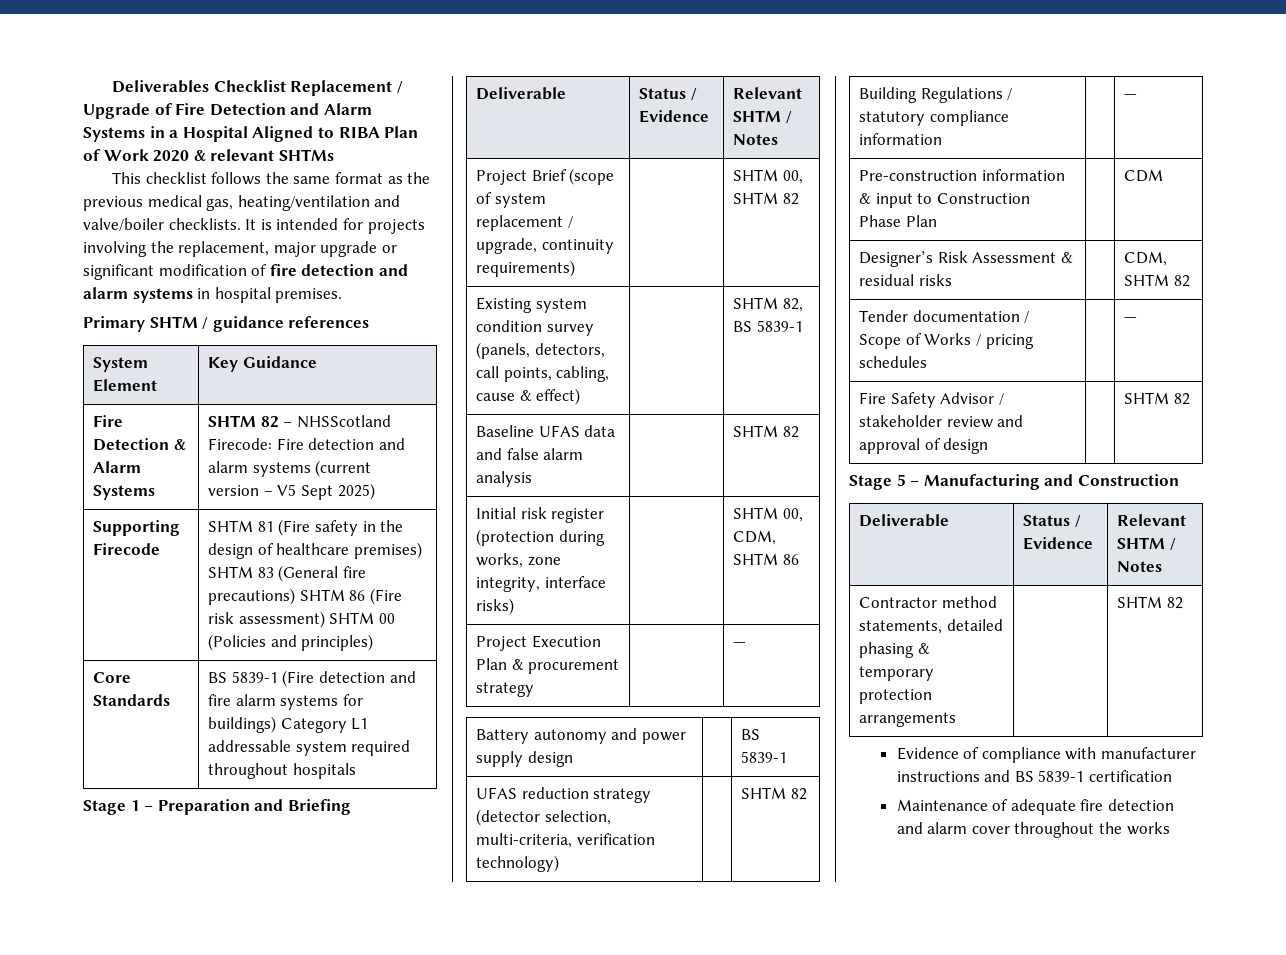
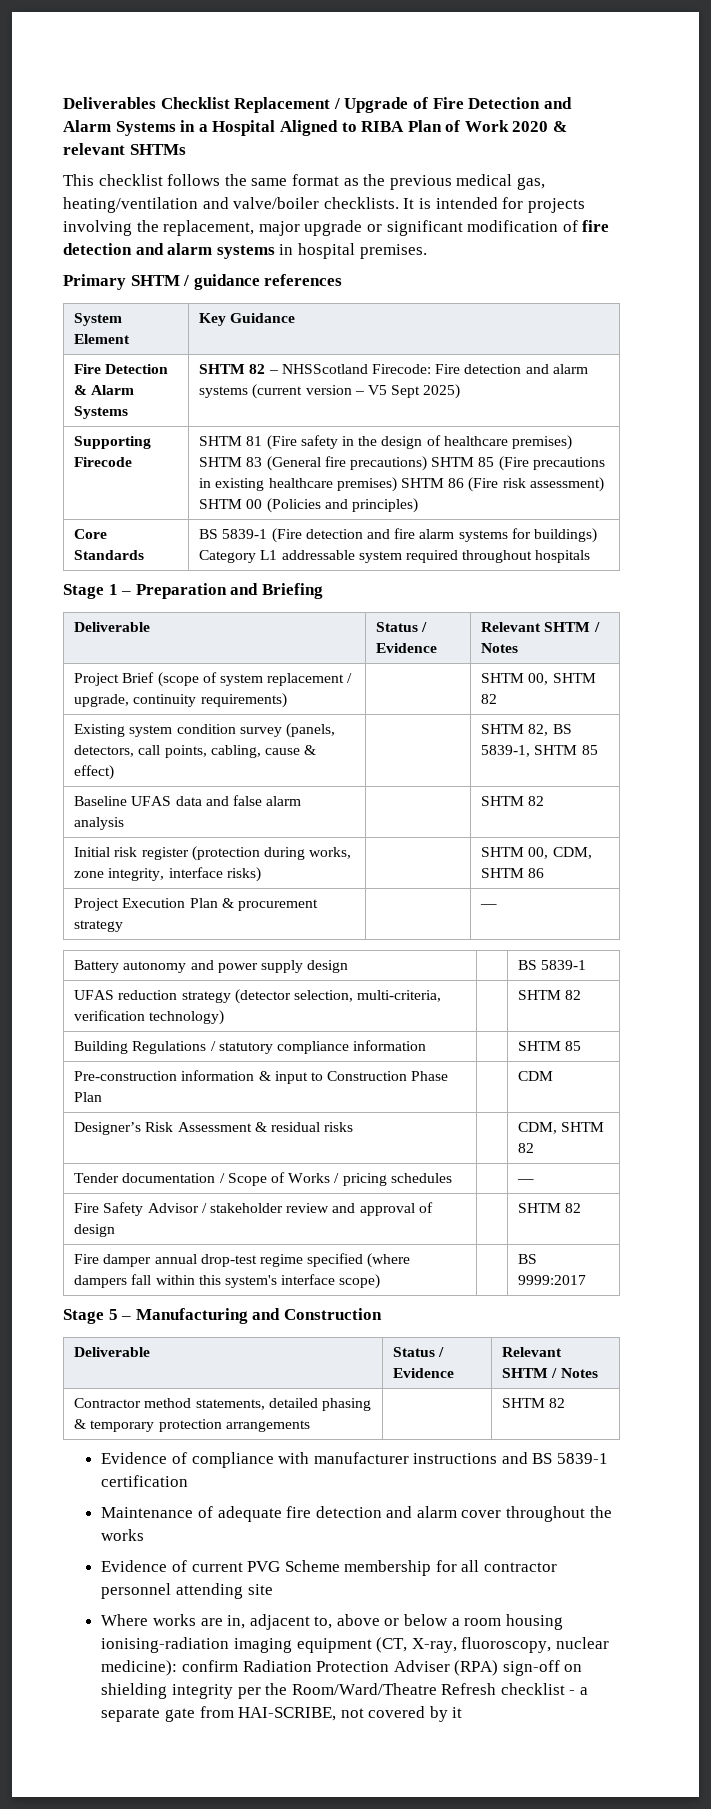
(345, 595) none -> [478,456,605,471] [199,477,445,492] 85 (Fire precautions in existing healthcare premises) SHTM
[756,320,803,332] 5839-1 -> [481,745,598,757] 5839-1, SHTM 85
[1124,94,1138,99] — -> [518,1041,582,1051] SHTM 85
(1190, 399) none -> [74,1253,411,1268] [74,1274,381,1289] [518,1254,538,1264] [518,1275,587,1285] // Fire damper annual drop-test regime specified (where dampers fall within this system's interface scope) | | BS 9999:2017
(1170, 828) none -> [101,1560,558,1576] [101,1583,273,1599] [101,1614,563,1630] [101,1637,609,1653] [101,1660,583,1676] [101,1683,589,1699] [101,1706,463,1722] // Evidence of current PVG Scheme membership for all contractor personnel attending site // Where works are in, adjacent to, above or below a room housing ionising-radiation imaging equipment (CT, X-ray, fluoroscopy, nuclear medicine): confirm Radiation Protection Adviser (RPA) sign-off on shielding integrity per the Room/Ward/Theatre Refresh checklist - a separate gate from HAI-SCRIBE, not covered by it

